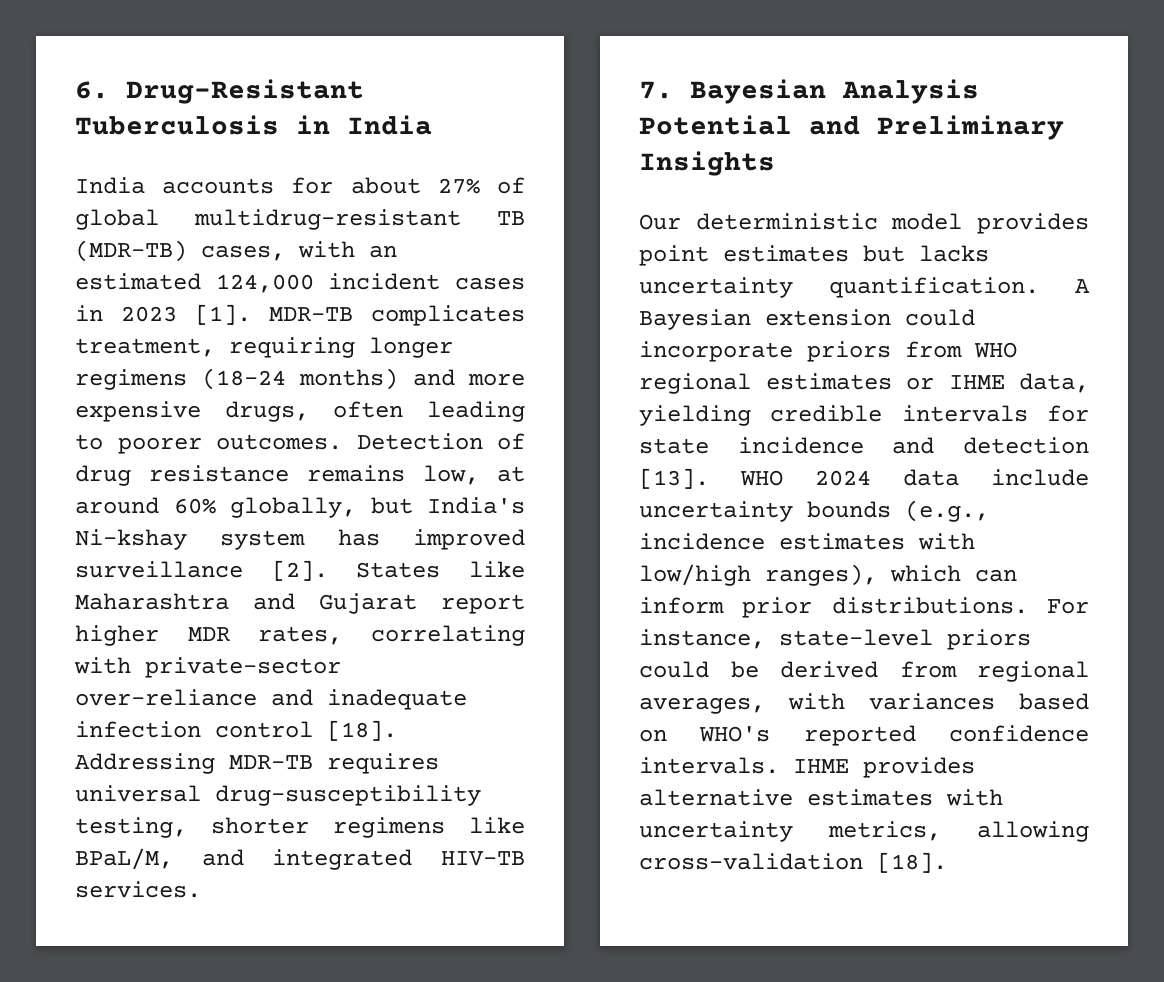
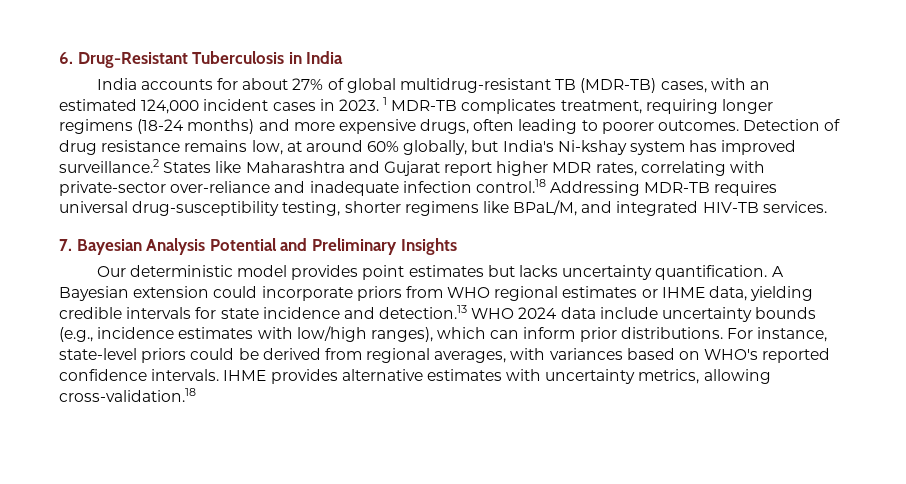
[121,304,251,325] 2023 [1]. -> [338,97,388,111] 2023. 1
[75,560,328,581] surveillance [2]. -> [59,159,159,173] surveillance.2
[215,720,397,741] control [18]. -> [475,179,546,193] control.18
[963,437,1089,454] [639,468,709,489] detection [13]. -> [379,305,468,319] detection.13
[639,852,947,873] cross-validation [18]. -> [59,388,196,402] cross-validation.18

